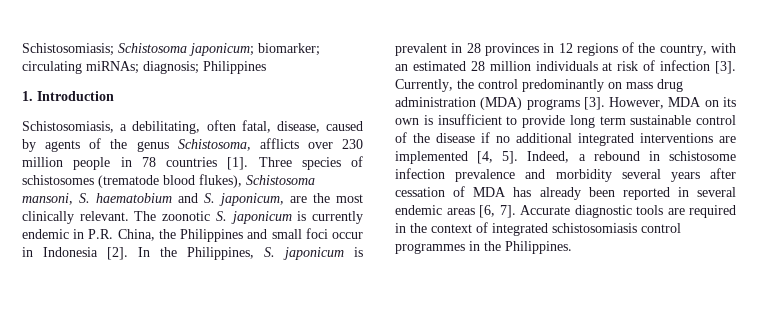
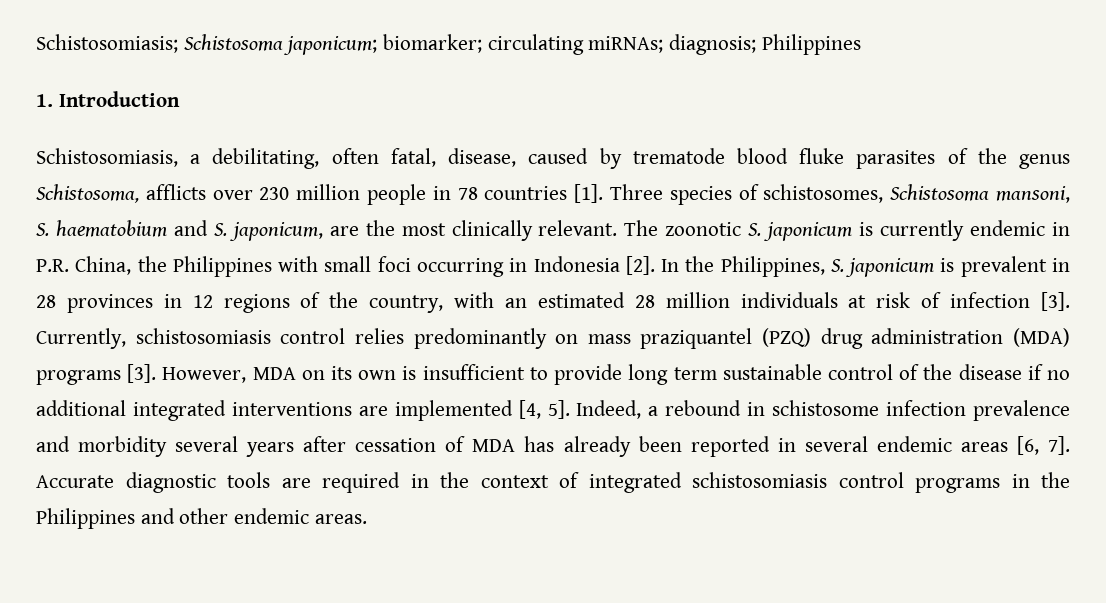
[45,140,81,152] agents -> [632,148,936,169] trematode blood fluke parasites
[22,174,242,188] schistosomes (trematode blood flukes), -> [763,184,884,203] schistosomes,
[247,229,268,239] and -> [278,256,319,272] with
[332,232,364,239] occur -> [416,258,504,277] occurring
[457,79,518,89] the control -> [135,328,404,344] schistosomiasis control relies
(653, 85) none -> [640,328,812,349] praziquantel (PZQ)
[395,241,572,254] programmes in the Philippines. -> [915,472,1070,493] [36,508,367,529] programs in the Philippines and other endemic areas.

